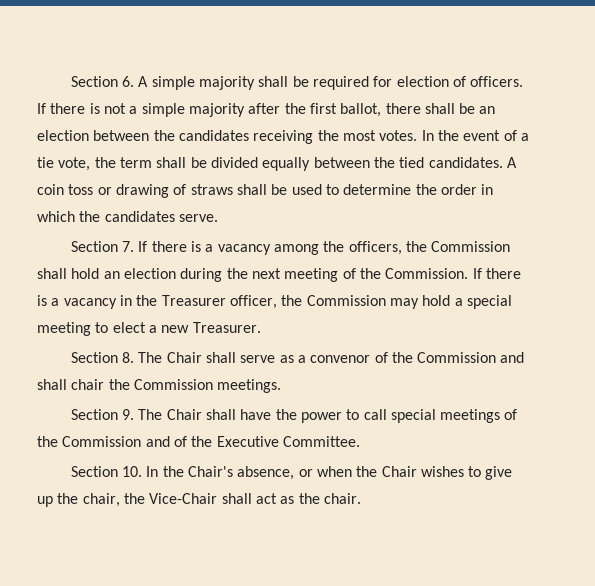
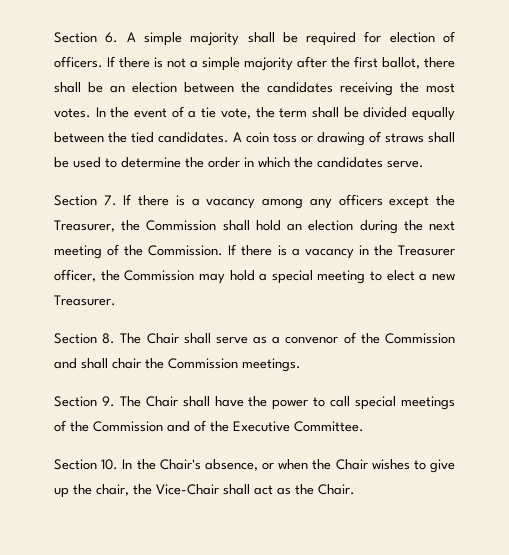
[323,241,402,255] the officers, -> [309,194,455,209] [54,220,115,232] any officers except the Treasurer,
[323,493,361,504] chair. -> [318,484,355,495] Chair.

